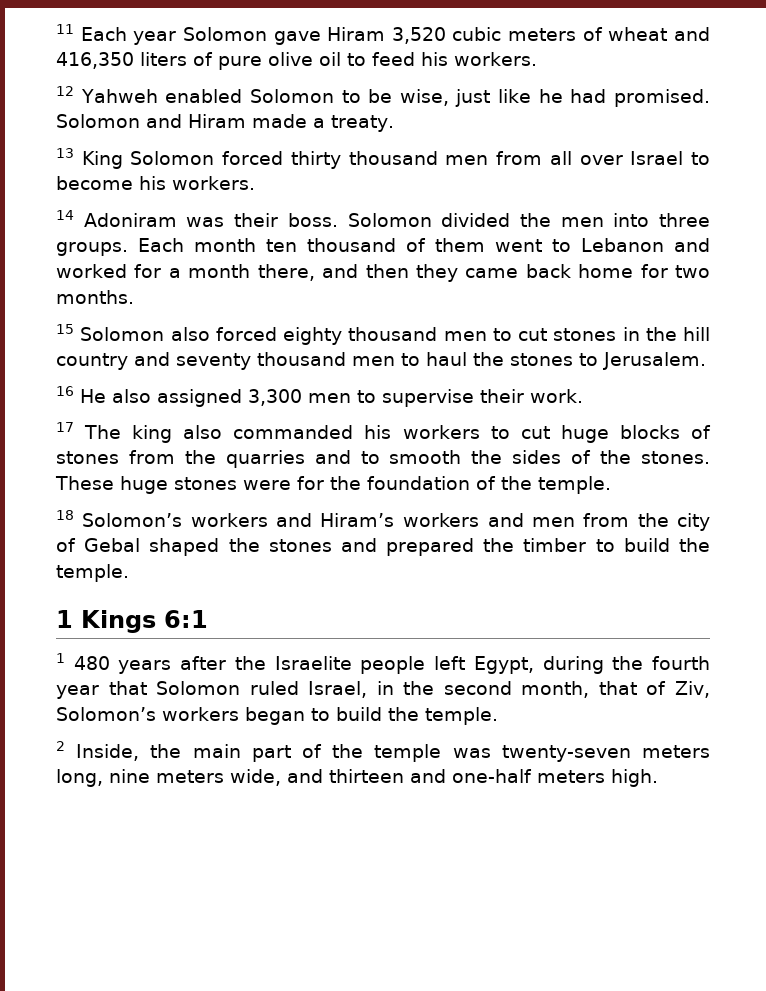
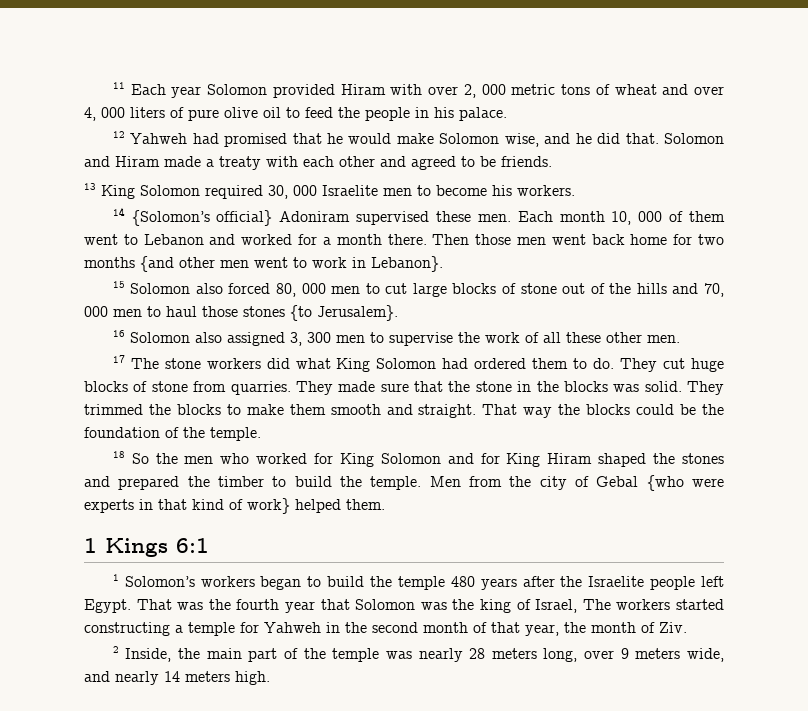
[273,27,710,45] [56,52,134,69] gave Hiram 3,520 cubic meters of wheat and 416,350 -> [272,84,724,98] [84,107,125,121] provided Hiram with over 2, 000 metric tons of wheat and over 4, 000
[421,52,537,66] [56,86,710,107] his workers. // 12 Yahweh enabled Solomon to be wise, just like he had promised. -> [338,107,507,121] [112,131,659,147] the people in his palace. // 12 Yahweh had promised that he would make Solomon wise, and he did that.
[331,115,394,132] [56,148,684,169] treaty. // 13 King Solomon forced thirty thousand men from all over Israel -> [219,156,552,170] [84,183,412,199] treaty with each other and agreed to be friends. // 13 King Solomon required 30, 000 Israelite men
[83,213,710,227] [56,238,396,256] Adoniram was their boss. Solomon divided the men into three groups. Each month ten thousand -> [131,210,663,226] {Solomon’s official} Adoniram supervised these men. Each month 10, 000
[257,264,710,282] [56,290,134,304] there, and then they came back home for two months. -> [387,234,724,245] [84,256,443,272] there. Then those men went back home for two months {and other men went to work in Lebanon}.
[283,327,438,345] eighty thousand -> [276,283,326,297] 80, 000
[553,327,710,341] [56,352,706,370] stones in the hill country and seventy thousand men to haul the stones to Jerusalem. -> [412,283,724,297] [84,305,398,321] large blocks of stone out of the hills and 70, 000 men to haul those stones {to Jerusalem}.
[80,389,106,403] He -> [129,332,190,343] Solomon
[248,389,302,406] 3,300 -> [289,332,331,346] 3, 300
[480,389,583,403] [56,422,711,443] [56,450,710,468] [55,476,324,494] their work. // 17 The king also commanded his workers to cut huge blocks of stones from the quarries and to smooth the sides of the stones. These huge stones were for -> [457,332,680,343] [112,355,724,372] [84,381,724,395] [84,404,697,418] the work of all these other men. // 17 The stone workers did what King Solomon had ordered them to do. They cut huge blocks of stone from quarries. They made sure that the stone in the blocks was solid. They trimmed the blocks to make them smooth and straight. That way the blocks could be
[82,513,711,531] [56,538,141,552] Solomon’s workers and Hiram’s workers and men from the city of Gebal -> [131,453,593,467] So the men who worked for King Solomon and for King Hiram
[56,610,208,633] [56,653,65,663] // 1 Kings 6:1 // 1 -> [429,475,724,491] [84,498,385,514] [84,538,209,557] [112,574,445,590] Men from the city of Gebal {who were experts in that kind of work} helped them. // 1 Kings 6:1 // 1 Solomon’s workers began to build the temple
[473,656,604,674] Egypt, during -> [84,599,204,613] Egypt. That was
[249,681,710,698] [56,707,498,725] ruled Israel, in the second month, that of Ziv, Solomon’s workers began to build the temple. -> [420,599,725,613] [84,622,687,636] was the king of Israel, The workers started constructing a temple for Yahweh in the second month of that year, the month of Ziv.
[501,745,710,762] [56,769,532,787] twenty-seven meters long, nine meters wide, and thirteen and one-half -> [418,648,725,662] [84,671,180,685] nearly 28 meters long, over 9 meters wide, and nearly 14

